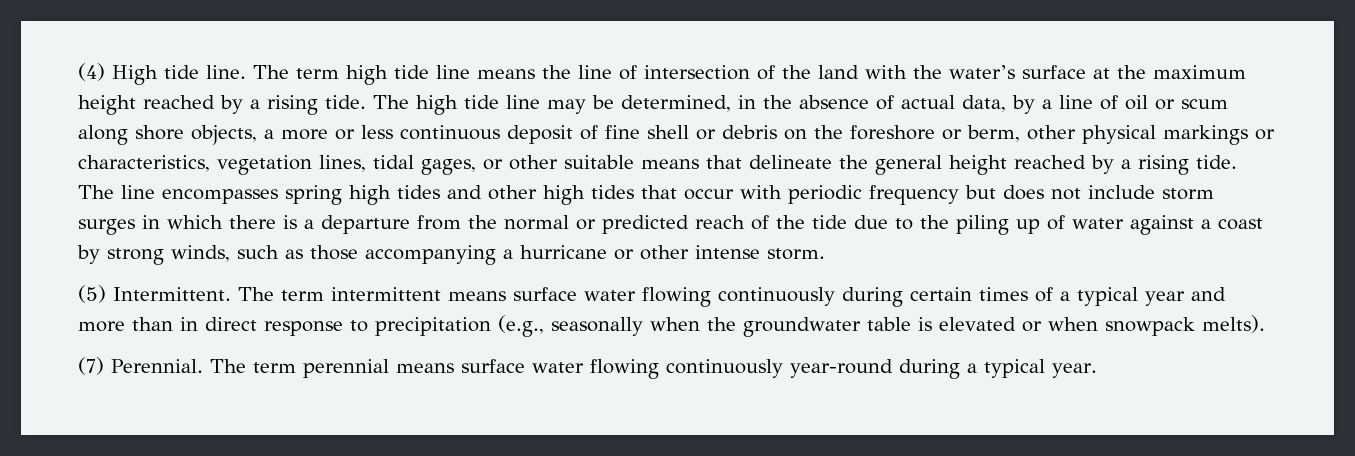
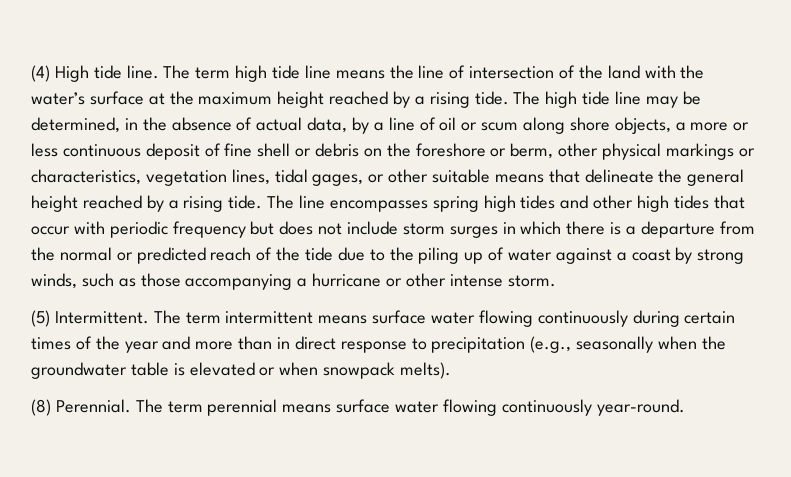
[1060,287,1138,306] a typical -> [95,336,120,350] the
[78,357,104,375] (7) -> [31,399,51,416] (8)
[789,359,1097,379] year-round during a typical year. -> [596,399,685,416] year-round.

